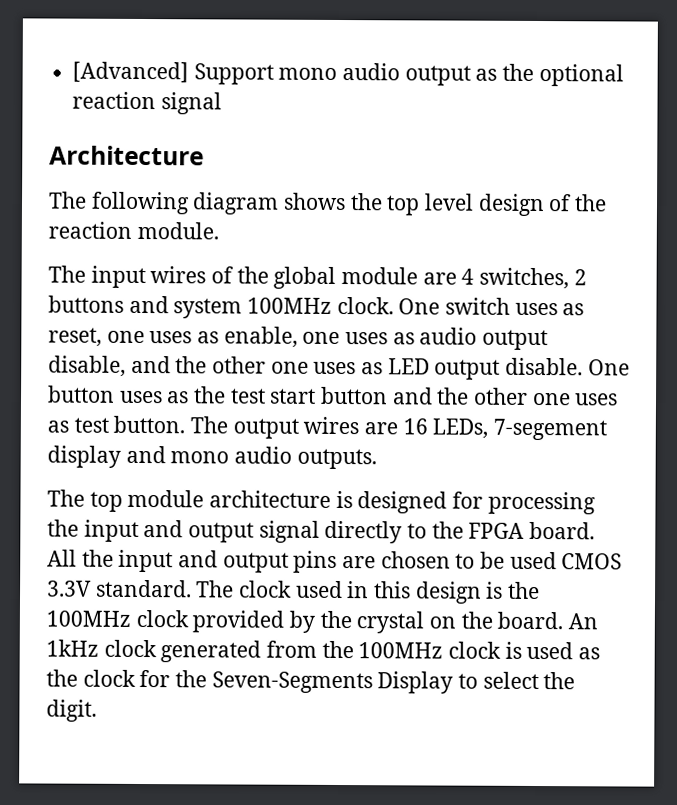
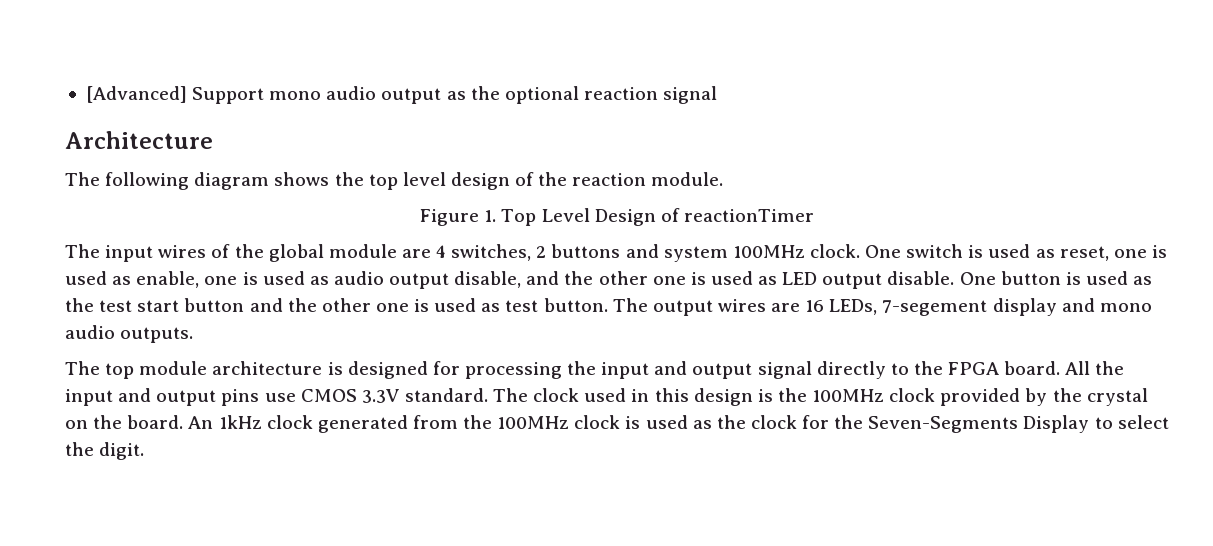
(219, 230) none -> [420,208,814,226] // Figure 1. Top Level Design of reactionTimer
[514,302,558,316] uses -> [968,244,1031,258] is used
[149,331,193,344] uses -> [1151,245,1167,258] [65,271,107,285] is used
[345,332,389,345] uses -> [242,271,305,285] is used
[313,361,357,375] uses -> [690,271,753,285] is used
[118,390,163,404] uses -> [1065,271,1128,285] is used
[574,393,619,406] uses -> [414,298,477,312] is used
[342,551,557,570] are chosen to be used -> [264,393,296,402] use

